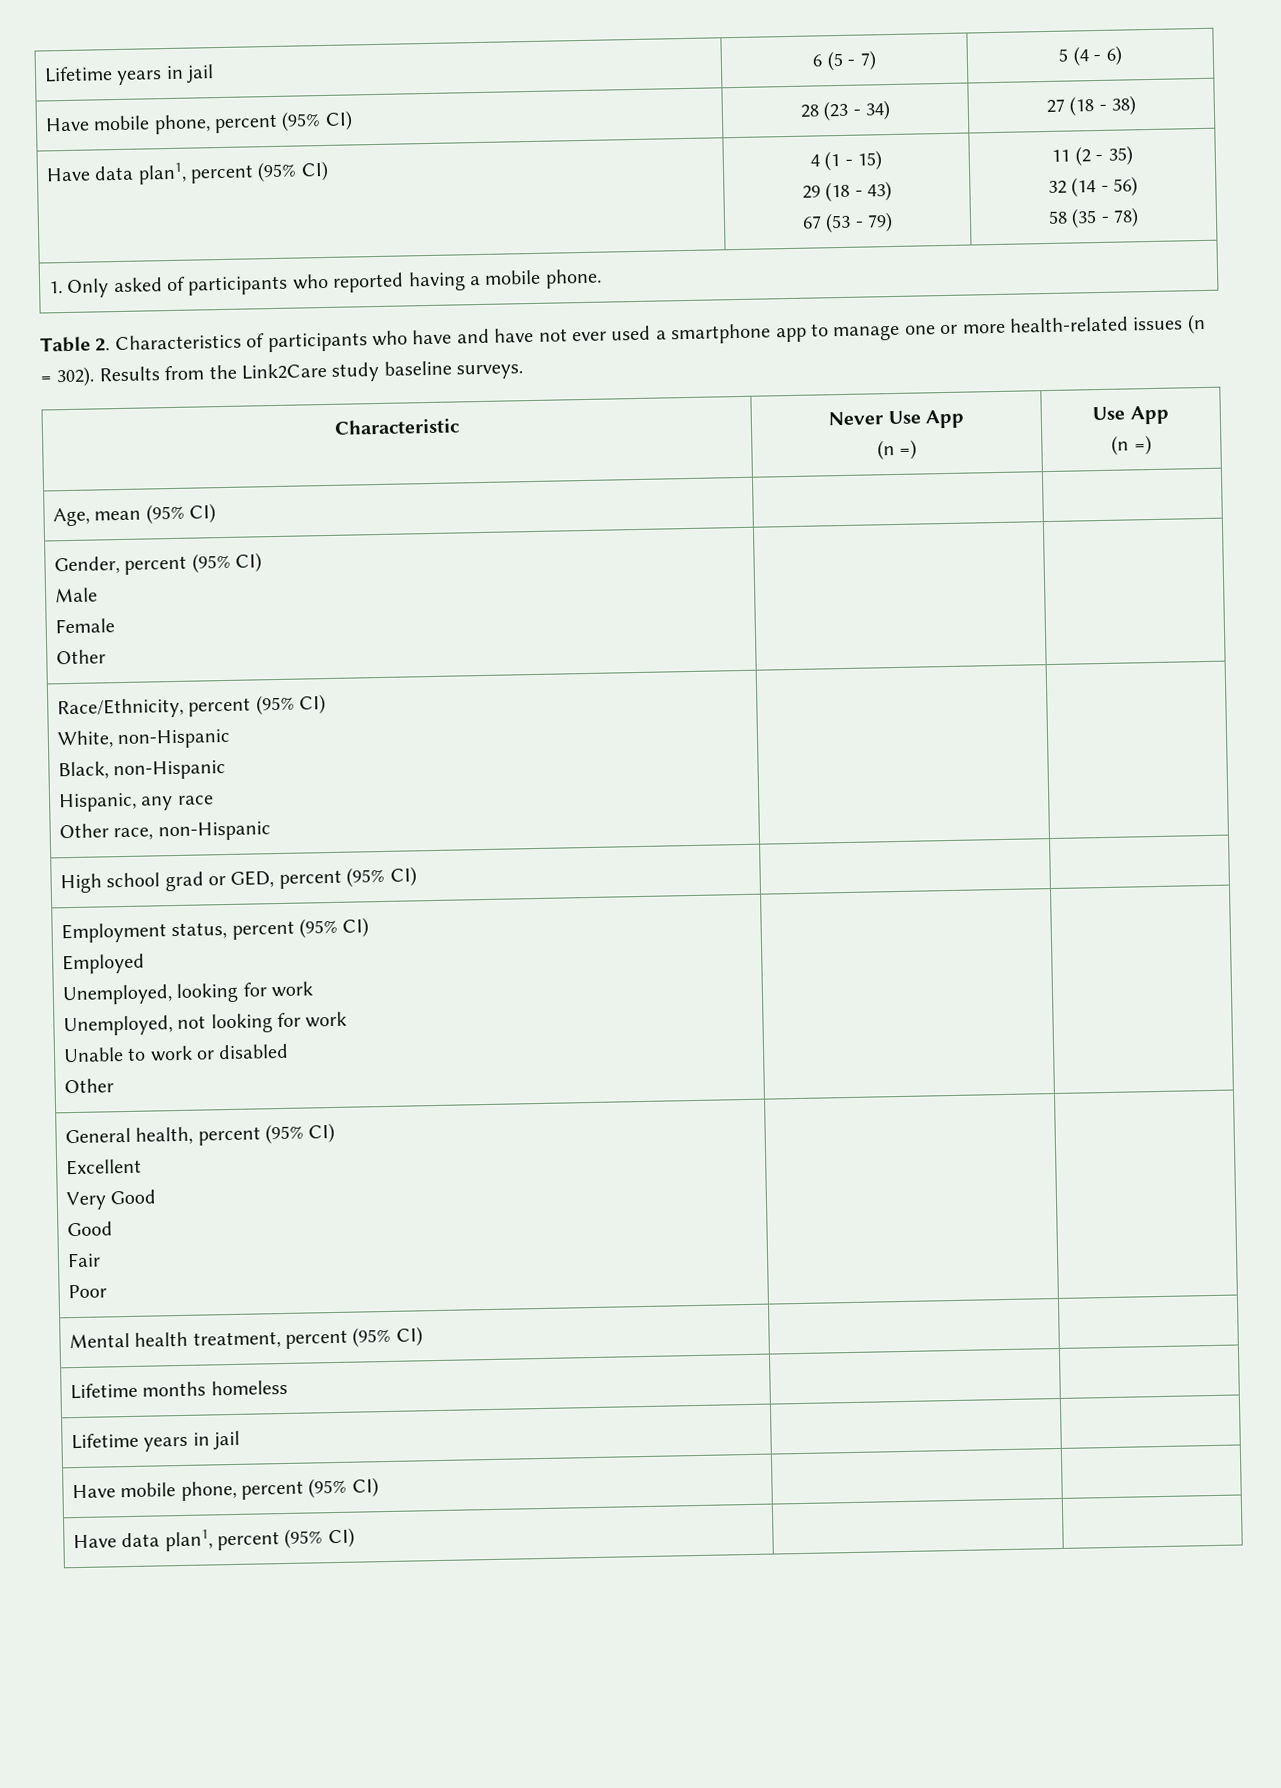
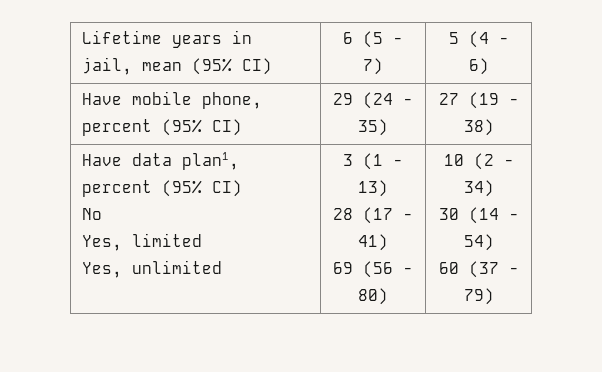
[43,64,214,85] Lifetime years in jail -> [82,30,253,48] [82,57,273,75] Lifetime years in jail, mean (95% CI)
[799,100,892,122] 28 (23 - 34) -> [333,92,413,109] [358,119,388,136] 29 (24 - 35)
[1069,96,1096,117] (18 -> [468,92,499,109] (19
[809,150,884,172] [801,180,893,203] [801,211,894,234] [1051,145,1133,167] [1047,176,1139,198] [1047,207,1140,229] [48,268,602,298] [40,313,1206,353] [40,360,524,388] [334,418,460,435] [828,409,965,429] [876,439,918,461] [1092,405,1169,425] [1111,435,1152,456] [52,503,216,527] [53,552,262,575] [53,587,98,603] [54,618,115,634] [55,649,106,665] [56,694,326,720] [56,728,232,750] [57,759,227,781] [57,792,214,813] [58,821,271,842] [59,866,417,894] [60,917,370,944] [61,953,145,975] [61,981,313,1006] [62,1011,348,1037] [62,1043,290,1063] [63,1078,114,1094] [64,1122,336,1146] [65,1158,142,1176] [65,1189,157,1211] [66,1221,113,1237] [66,1252,101,1268] [67,1284,107,1299] [68,1326,423,1349] [69,1379,288,1400] [70,1430,240,1452] [71,1477,379,1502] [72,1527,355,1552] | 4 (1 - 15) // 29 (18 - 43) // 67 (53 - 79) | 11 (2 - 35) // 32 (14 - 56) // 58 (35 - 78) // 1. Only asked of participants who reported having a mobile phone. // Table 2. Characteristics of participants who have and have not ever used a smartphone app to manage one or more health-related issues (n = 302). Results from the Link2Care study baseline surveys. // Characteristic | Never Use App // (n =) | Use App // (n =) // Age, mean (95% CI) | | // Gender, percent (95% CI) // Male // Female // Other | | // Race/Ethnicity, percent (95% CI) // White, non-Hispanic // Black, non-Hispanic // Hispanic, any race // Other race, non-Hispanic | | // High school grad or GED, percent (95% CI) | | // Employment status, percent (95% CI) // Employed // Unemployed, looking for work // Unemployed, not looking for work // Unable to work or disabled // Other | | // General health, percent (95% CI) // Excellent // Very Good // Good // Fair // Poor | | // Mental health treatment, percent (95% CI) | | // Lifetime months homeless | | // Lifetime years in jail | | // Have mobile phone, percent (95% CI) | | // Have data plan1, percent (95% CI) | | -> [82,208,103,220] [82,233,203,251] [82,260,223,278] [343,153,403,170] [358,180,388,197] [333,207,413,224] [358,234,388,251] [333,261,413,278] [358,288,388,305] [443,153,514,170] [463,180,494,197] [438,207,519,224] [463,234,494,251] [438,261,519,278] [463,288,494,305] // No // Yes, limited // Yes, unlimited | 3 (1 - 13) // 28 (17 - 41) // 69 (56 - 80) | 10 (2 - 34) // 30 (14 - 54) // 60 (37 - 79)

